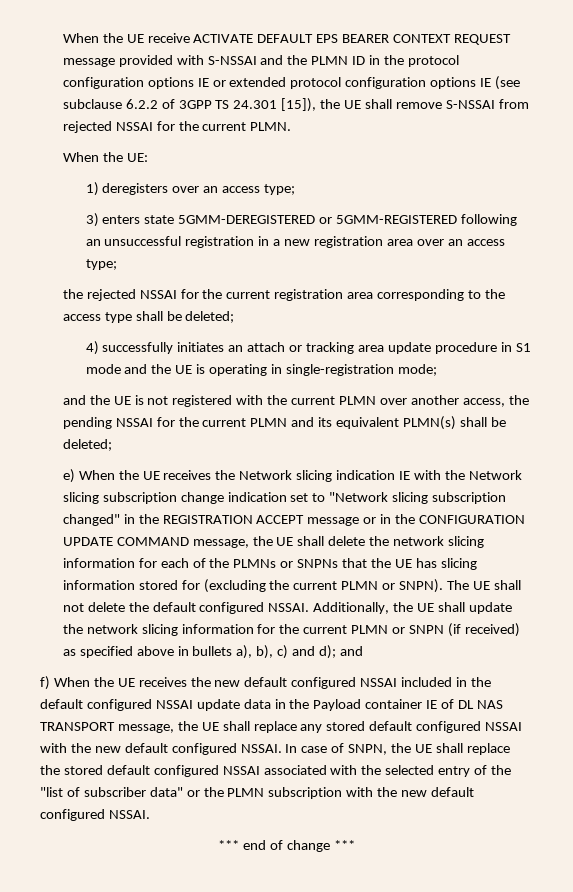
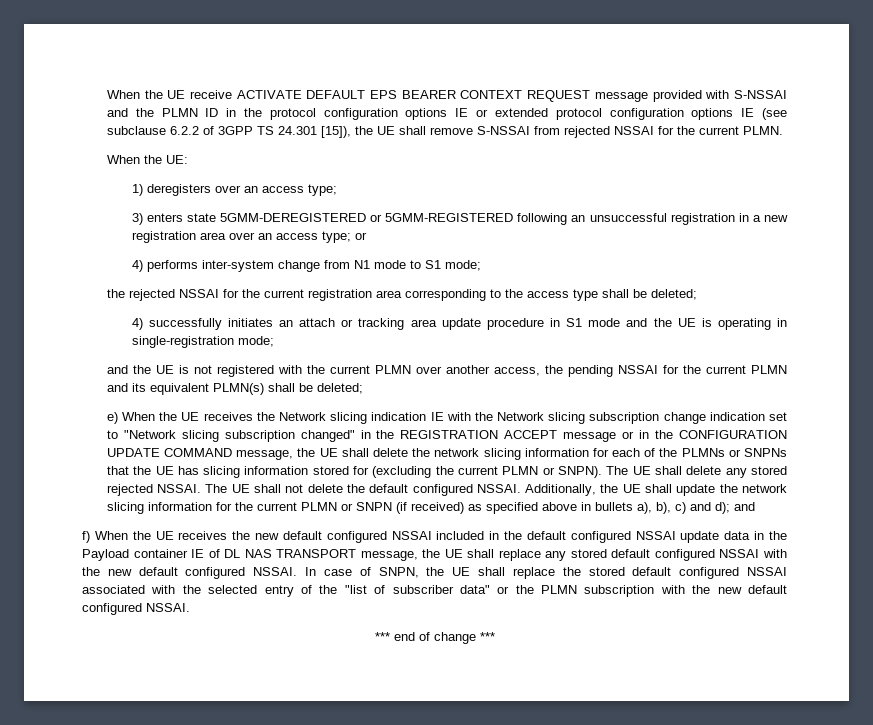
(117, 264) none -> [354,232,367,240] [131,260,481,272] or // 4) performs inter-system change from N1 mode to S1 mode;
(521, 585) none -> [686,466,788,478] [106,484,282,496] delete any stored rejected NSSAI. The UE shall

